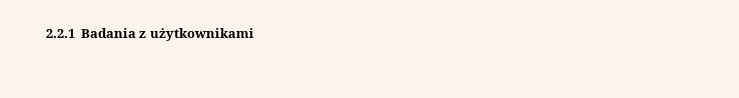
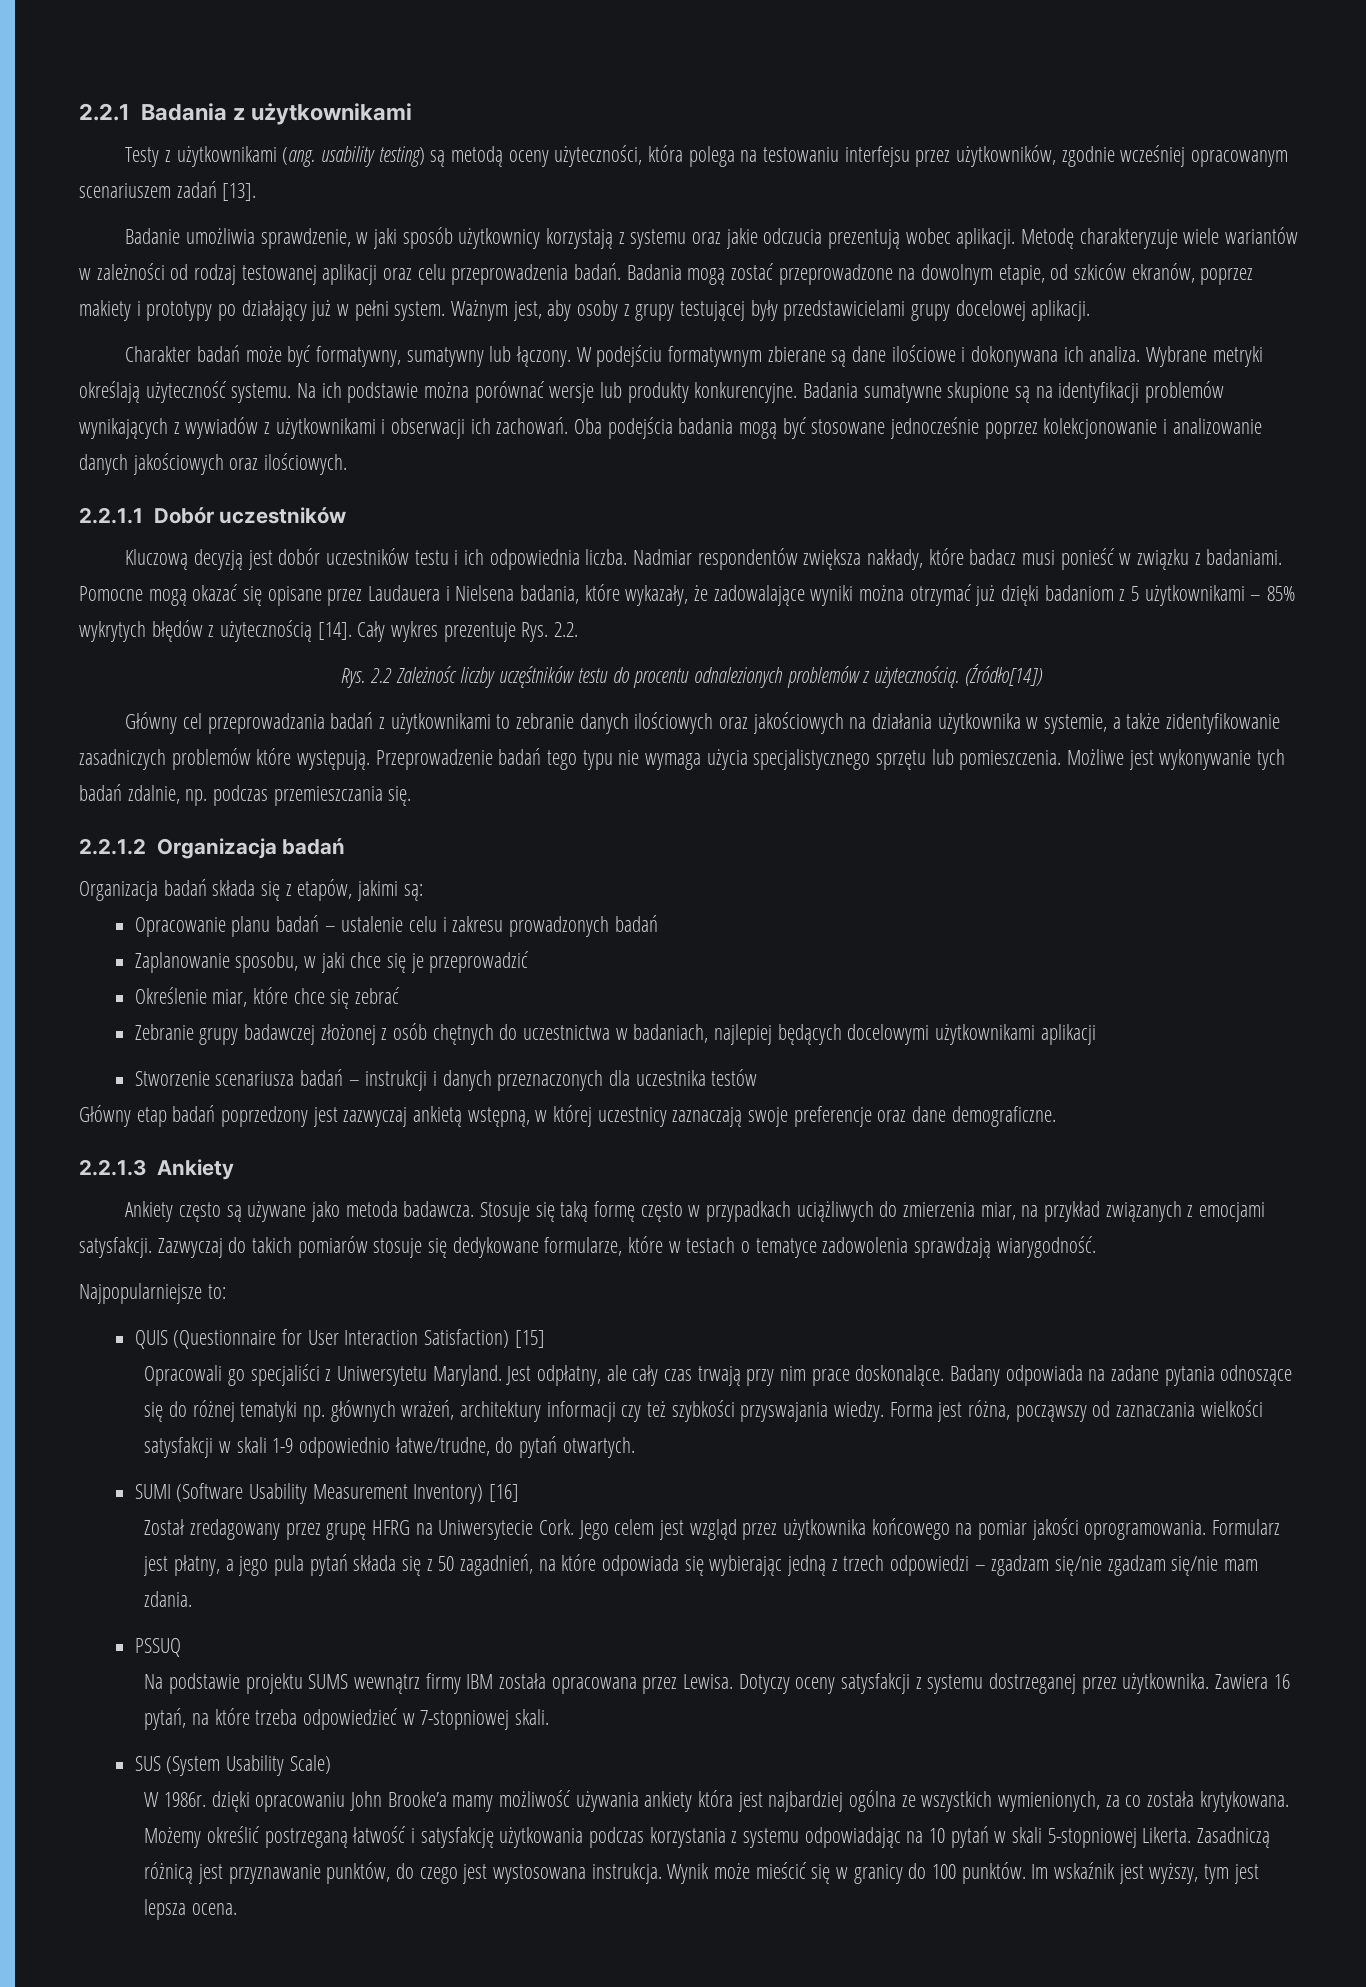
(254, 34) none -> [125,145,1289,167] [79,181,257,201] [125,227,1299,249] [79,263,1254,285] [79,300,1091,321] [125,345,1263,367] [79,381,1225,403] [79,417,1262,439] [79,453,348,475] [79,507,347,524] [125,548,1283,570] [79,584,1296,606] [79,620,579,642] [341,664,1043,688] [125,712,1281,734] [79,748,1286,770] [79,784,412,806] [79,838,346,859] [79,879,423,901] [134,915,658,937] [134,951,529,973] [134,987,400,1009] [134,1023,1096,1045] [134,1069,758,1091] [79,1105,1056,1127] [79,1159,234,1180] [125,1201,1266,1222] [79,1236,1096,1258] [79,1283,226,1304] [134,1329,545,1349] [144,1364,1293,1386] [144,1400,1263,1422] [144,1436,635,1458] [134,1483,520,1504] [144,1518,1281,1540] [143,1554,1259,1576] [144,1591,193,1607] [134,1638,181,1657] [144,1673,1290,1694] [144,1708,550,1730] [134,1755,331,1776] [144,1790,1289,1812] [144,1826,1271,1848] [144,1862,1259,1884] [144,1899,237,1920] // Testy z użytkownikami (ang. usability testing) są metodą oceny użyteczności, która polega na testowaniu interfejsu przez użytkowników, zgodnie wcześniej opracowanym scenariuszem zadań [13]. // Badanie umożliwia sprawdzenie, w jaki sposób użytkownicy korzystają z systemu oraz jakie odczucia prezentują wobec aplikacji. Metodę charakteryzuje wiele wariantów w zależności od rodzaj testowanej aplikacji oraz celu przeprowadzenia badań. Badania mogą zostać przeprowadzone na dowolnym etapie, od szkiców ekranów, poprzez makiety i prototypy po działający już w pełni system. Ważnym jest, aby osoby z grupy testującej były przedstawicielami grupy docelowej aplikacji. // Charakter badań może być formatywny, sumatywny lub łączony. W podejściu formatywnym zbierane są dane ilościowe i dokonywana ich analiza. Wybrane metryki określają użyteczność systemu. Na ich podstawie można porównać wersje lub produkty konkurencyjne. Badania sumatywne skupione są na identyfikacji problemów wynikających z wywiadów z użytkownikami i obserwacji ich zachowań. Oba podejścia badania mogą być stosowane jednocześnie poprzez kolekcjonowanie i analizowanie danych jakościowych oraz ilościowych. // 2.2.1.1 Dobór uczestników // Kluczową decyzją jest dobór uczestników testu i ich odpowiednia liczba. Nadmiar respondentów zwiększa nakłady, które badacz musi ponieść w związku z badaniami. Pomocne mogą okazać się opisane przez Laudauera i Nielsena badania, które wykazały, że zadowalające wyniki można otrzymać już dzięki badaniom z 5 użytkownikami – 85% wykrytych błędów z użytecznością [14]. Cały wykres prezentuje Rys. 2.2. // Rys. 2.2 Zależnośc liczby uczęśtników testu do procentu odnalezionych problemów z użytecznością. (Źródło[14]) // Główny cel przeprowadzania badań z użytkownikami to zebranie danych ilościowych oraz jakościowych na działania użytkownika w systemie, a także zidentyfikowanie zasadniczych problemów które występują. Przeprowadzenie badań tego typu nie wymaga użycia specjalistycznego sprzętu lub pomieszczenia. Możliwe jest wykonywanie tych badań zdalnie, np. podczas przemieszczania się. // 2.2.1.2 Organizacja badań // Organizacja badań składa się z etapów, jakimi są: // Opracowanie planu badań – ustalenie celu i zakresu prowadzonych badań // Zaplanowanie sposobu, w jaki chce się je przeprowadzić // Określenie miar, które chce się zebrać // Zebranie grupy badawczej złożonej z osób chętnych do uczestnictwa w badaniach, najlepiej będących docelowymi użytkownikami aplikacji // Stworzenie scenariusza badań – instrukcji i danych przeznaczonych dla uczestnika testów // Główny etap badań poprzedzony jest zazwyczaj ankietą wstępną, w której uczestnicy zaznaczają swoje preferencje oraz dane demograficzne. // 2.2.1.3 Ankiety // Ankiety często są używane jako metoda badawcza. Stosuje się taką formę często w przypadkach uciążliwych do zmierzenia miar, na przykład związanych z emocjami satysfakcji. Zazwyczaj do takich pomiarów stosuje się dedykowane formularze, które w testach o tematyce zadowolenia sprawdzają wiarygodność. // Najpopularniejsze to: // QUIS (Questionnaire for User Interaction Satisfaction) [15] // Opracowali go specjaliści z Uniwersytetu Maryland. Jest odpłatny, ale cały czas trwają przy nim prace doskonalące. Badany odpowiada na zadane pytania odnoszące się do różnej tematyki np. głównych wrażeń, architektury informacji czy też szybkości przyswajania wiedzy. Forma jest różna, począwszy od zaznaczania wielkości satysfakcji w skali 1-9 odpowiednio łatwe/trudne, do pytań otwartych. // SUMI (Software Usability Measurement Inventory) [16] // Został zredagowany przez grupę HFRG na Uniwersytecie Cork. Jego celem jest wzgląd przez użytkownika końcowego na pomiar jakości oprogramowania. Formularz jest płatny, a jego pula pytań składa się z 50 zagadnień, na które odpowiada się wybierając jedną z trzech odpowiedzi – zgadzam się/nie zgadzam się/nie mam zdania. // PSSUQ // Na podstawie projektu SUMS wewnątrz firmy IBM została opracowana przez Lewisa. Dotyczy oceny satysfakcji z systemu dostrzeganej przez użytkownika. Zawiera 16 pytań, na które trzeba odpowiedzieć w 7-stopniowej skali. // SUS (System Usability Scale) // W 1986r. dzięki opracowaniu John Brooke’a mamy możliwość używania ankiety która jest najbardziej ogólna ze wszystkich wymienionych, za co została krytykowana. Możemy określić postrzeganą łatwość i satysfakcję użytkowania podczas korzystania z systemu odpowiadając na 10 pytań w skali 5-stopniowej Likerta. Zasadniczą różnicą jest przyznawanie punktów, do czego jest wystosowana instrukcja. Wynik może mieścić się w granicy do 100 punktów. Im wskaźnik jest wyższy, tym jest lepsza ocena.

